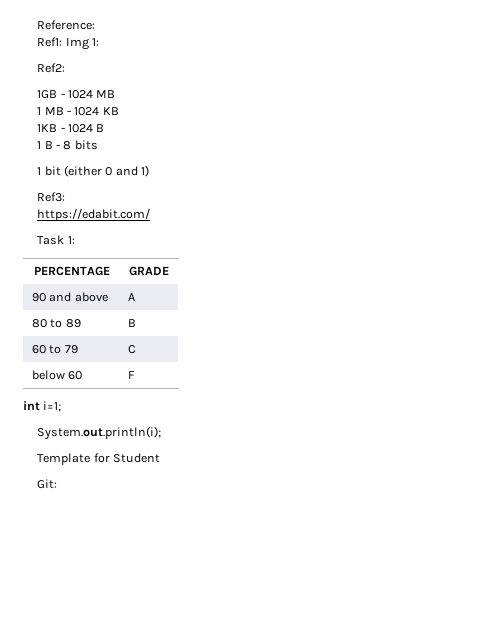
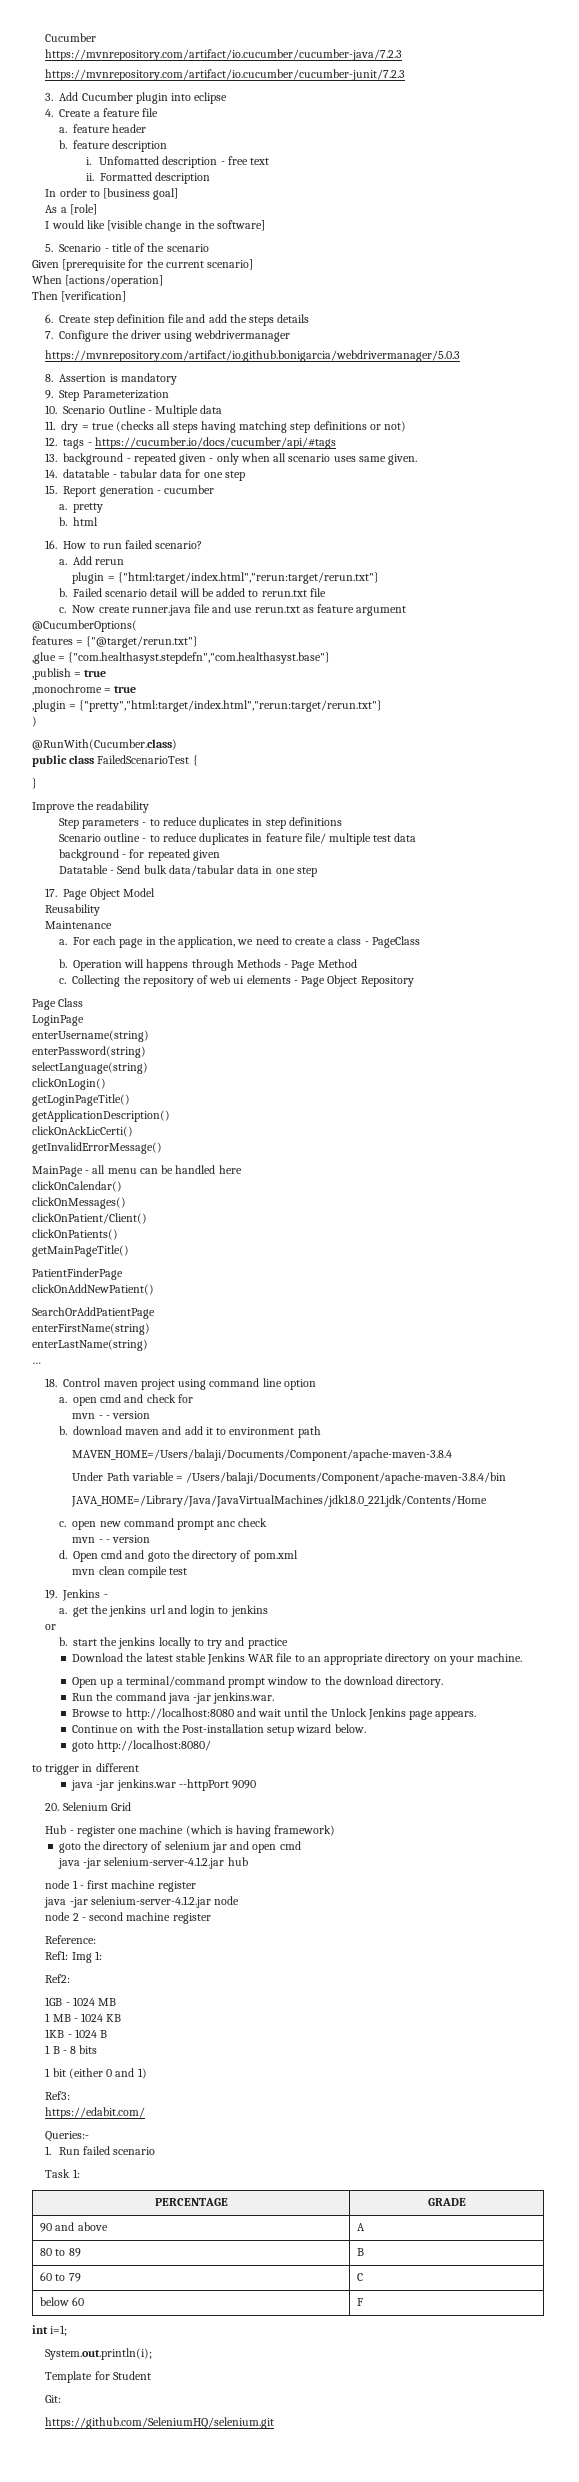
(37, 25) none -> [45,33,97,42] [45,49,403,61] [45,69,406,81] [45,92,228,104] [45,108,159,117] [58,124,147,133] [58,140,168,152] [85,156,270,168] [85,172,210,184] [45,188,179,200] [45,204,97,215] [45,220,266,232] [45,243,209,252] [32,259,254,271] [32,275,164,287] [32,291,127,302] [45,314,310,326] [45,330,291,342] [45,350,461,362] [45,373,177,385] [45,390,169,401] [45,405,223,417] [45,421,407,433] [45,437,336,449] [45,453,418,465] [45,469,245,481] [45,485,215,497] [58,503,103,513] [58,517,98,526] [45,540,203,549] [58,556,125,565] [72,572,379,584] [58,588,326,597] [58,604,407,616] [32,620,137,632] [32,636,199,648] [32,652,331,664] [32,668,107,680] [32,684,137,695] [32,700,383,712] [32,716,37,727] [32,739,177,750] [32,755,198,767] [32,778,37,789] [32,801,150,813] [58,817,342,829] [58,833,417,845] [58,849,220,861] [58,865,317,877] [45,888,155,900] [45,904,101,916] [45,921,113,929] [58,936,420,948] [58,959,357,971] [58,975,414,987] [32,998,84,1010] [32,1015,84,1026] [32,1030,149,1042] [32,1046,146,1058] [32,1062,148,1074] [32,1078,106,1090] [32,1094,130,1106] [32,1110,170,1122] [32,1126,133,1137] [32,1142,162,1154] [32,1165,242,1177] [32,1181,122,1192] [32,1197,126,1209] [32,1213,147,1224] [32,1229,118,1240] [32,1245,129,1257] [32,1268,123,1280] [32,1284,154,1295] [32,1307,155,1319] [32,1323,150,1335] [32,1339,148,1351] [32,1362,41,1364] [45,1378,316,1390] [58,1394,193,1406] [72,1411,150,1419] [58,1426,321,1438] [72,1449,453,1461] [72,1472,507,1484] [71,1495,488,1507] [58,1518,268,1530] [72,1535,150,1543] [58,1550,298,1562] [72,1566,187,1578] [45,1589,108,1601] [58,1605,268,1617] [45,1624,57,1630] [58,1637,288,1649] [72,1653,523,1665] [72,1676,444,1688] [72,1692,275,1704] [72,1708,477,1720] [72,1724,366,1736] [72,1740,212,1752] [32,1763,139,1775] [71,1779,257,1791] [45,1802,131,1811] [45,1825,336,1837] [58,1841,301,1853] [57,1857,248,1869] [45,1880,196,1892] [44,1896,240,1908] [45,1912,211,1924] Cucumber // https://mvnrepository.com/artifact/io.cucumber/cucumber-java/7.2.3 // https://mvnrepository.com/artifact/io.cucumber/cucumber-junit/7.2.3 // 3. Add Cucumber plugin into eclipse // 4. Create a feature file // a. feature header // b. feature description // i. Unfomatted description - free text // ii. Formatted description // In order to [business goal] // As a [role] // I would like [visible change in the software] // 5. Scenario - title of the scenario // Given [prerequisite for the current scenario] // When [actions/operation] // Then [verification] // 6. Create step definition file and add the steps details // 7. Configure the driver using webdrivermanager // https://mvnrepository.com/artifact/io.github.bonigarcia/webdrivermanager/5.0.3 // 8. Assertion is mandatory // 9. Step Parameterization // 10. Scenario Outline - Multiple data // 11. dry = true (checks all steps having matching step definitions or not) // 12. tags - https://cucumber.io/docs/cucumber/api/#tags // 13. background - repeated given - only when all scenario uses same given. // 14. datatable - tabular data for one step // 15. Report generation - cucumber // a. pretty // b. html // 16. How to run failed scenario? // a. Add rerun // plugin = {"html:target/index.html","rerun:target/rerun.txt"} // b. Failed scenario detail will be added to rerun.txt file // c. Now create runner.java file and use rerun.txt as feature argument // @CucumberOptions( // features = {"@target/rerun.txt"} // ,glue = {"com.healthasyst.stepdefn","com.healthasyst.base"} // ,publish = true // ,monochrome = true // ,plugin = {"pretty","html:target/index.html","rerun:target/rerun.txt"} // ) // @RunWith(Cucumber.class) // public class FailedScenarioTest { // } // Improve the readability // Step parameters - to reduce duplicates in step definitions // Scenario outline - to reduce duplicates in feature file/ multiple test data // background - for repeated given // Datatable - Send bulk data/tabular data in one step // 17. Page Object Model // Reusability // Maintenance // a. For each page in the application, we need to create a class - PageClass // b. Operation will happens through Methods - Page Method // c. Collecting the repository of web ui elements - Page Object Repository // Page Class // LoginPage // enterUsername(string) // enterPassword(string) // selectLanguage(string) // clickOnLogin() // getLoginPageTitle() // getApplicationDescription() // clickOnAckLicCerti() // getInvalidErrorMessage() // MainPage - all menu can be handled here // clickOnCalendar() // clickOnMessages() // clickOnPatient/Client() // clickOnPatients() // getMainPageTitle() // PatientFinderPage // clickOnAddNewPatient() // SearchOrAddPatientPage // enterFirstName(string) // enterLastName(string) // … // 18. Control maven project using command line option // a. open cmd and check for // mvn - - version // b. download maven and add it to environment path // MAVEN_HOME=/Users/balaji/Documents/Component/apache-maven-3.8.4 // Under Path variable = /Users/balaji/Documents/Component/apache-maven-3.8.4/bin // JAVA_HOME=/Library/Java/JavaVirtualMachines/jdk1.8.0_221.jdk/Contents/Home // c. open new command prompt anc check // mvn - - version // d. Open cmd and goto the directory of pom.xml // mvn clean compile test // 19. Jenkins - // a. get the jenkins url and login to jenkins // or // b. start the jenkins locally to try and practice // Download the latest stable Jenkins WAR file to an appropriate directory on your machine. // Open up a terminal/command prompt window to the download directory. // Run the command java -jar jenkins.war. // Browse to http://localhost:8080 and wait until the Unlock Jenkins page appears. // Continue on with the Post-installation setup wizard below. // goto http://localhost:8080/ // to trigger in different // java -jar jenkins.war --httpPort 9090 // 20. Selenium Grid // Hub - register one machine (which is having framework) // goto the directory of selenium jar and open cmd // java -jar selenium-server-4.1.2.jar hub // node 1 - first machine register // java -jar selenium-server-4.1.2.jar node // node 2 - second machine register //
(151, 214) none -> [45,2131,90,2142] [45,2146,156,2155] // Queries:- // 1. Run failed scenario
(58, 484) none -> [45,2417,275,2429] // https://github.com/SeleniumHQ/selenium.git

